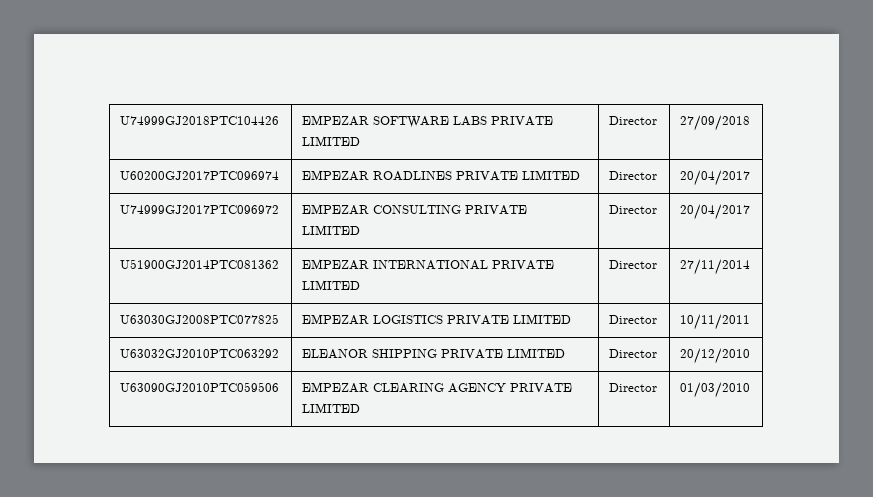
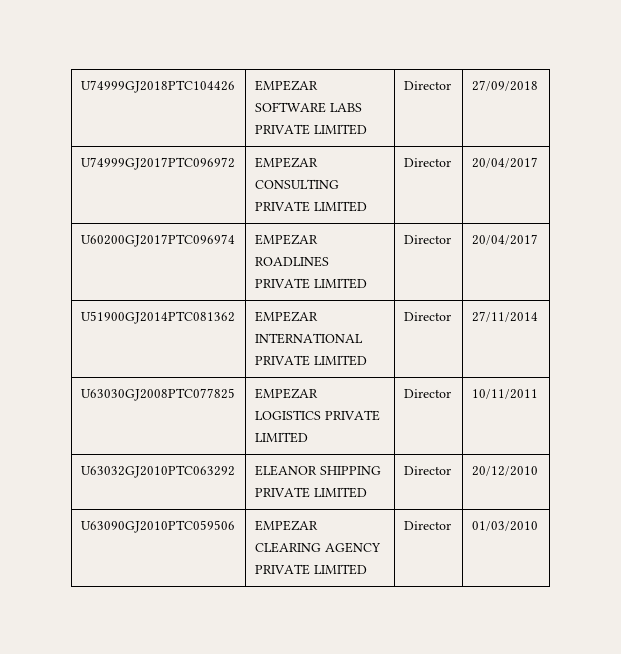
[120,171,280,180] [302,170,581,181] [609,171,658,180] [680,170,751,186] [120,205,280,214] [302,204,462,215] U60200GJ2017PTC096974 | EMPEZAR ROADLINES PRIVATE LIMITED | Director | 20/04/2017 // U74999GJ2017PTC096972 | EMPEZAR CONSULTING -> [80,157,235,170] [254,157,318,168] [254,179,339,189] [254,201,367,212] [403,158,451,167] [471,157,538,168] [80,234,235,247] [254,234,318,245] [254,256,329,267] U74999GJ2017PTC096972 | EMPEZAR CONSULTING PRIVATE LIMITED | Director | 20/04/2017 // U60200GJ2017PTC096974 | EMPEZAR ROADLINES

